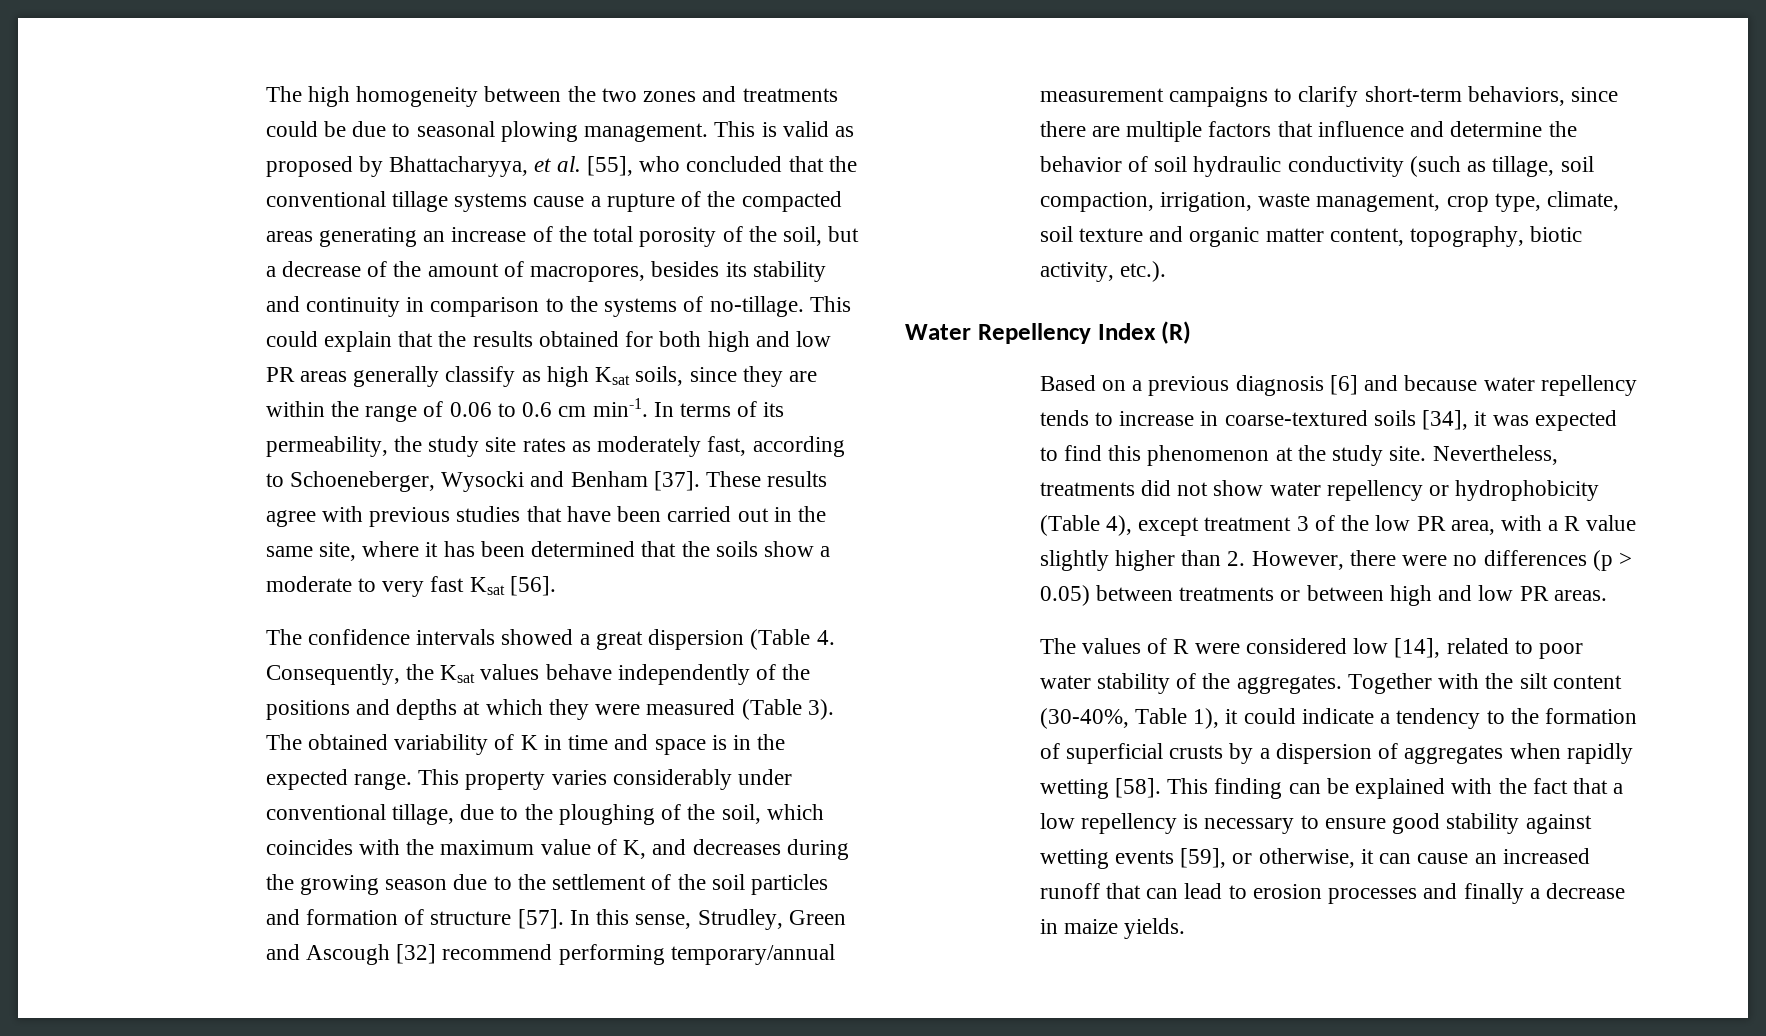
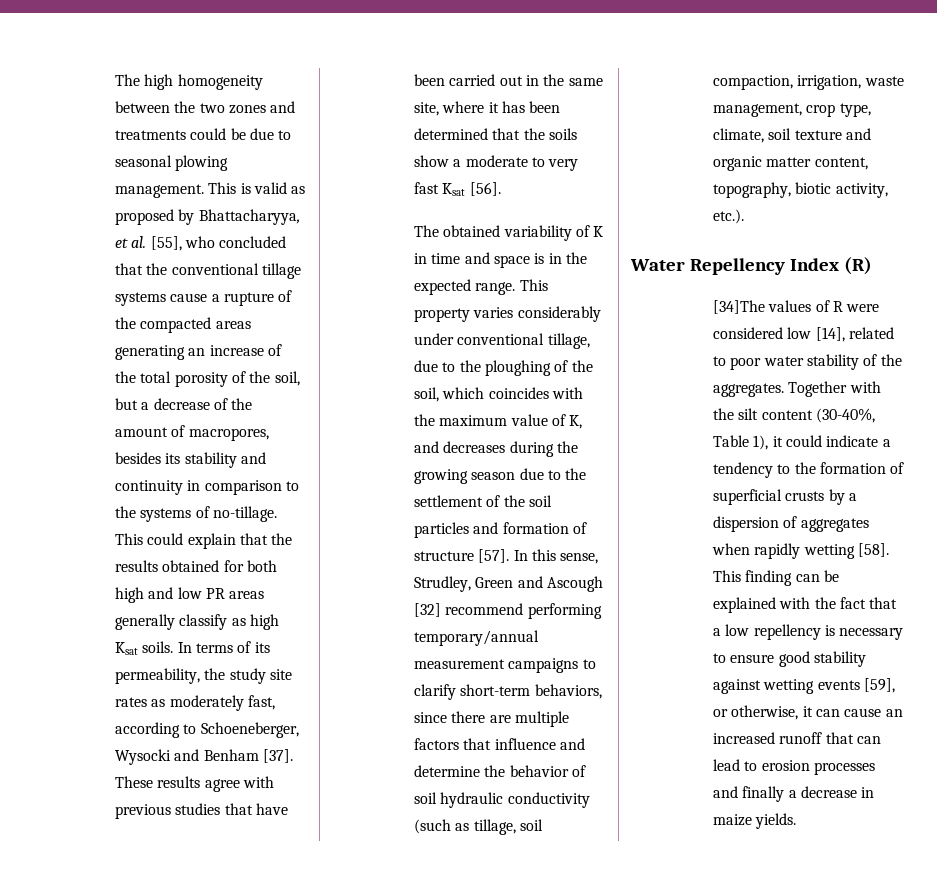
[635,366,817,387] [265,398,648,422] soils, since they are within the range of 0.06 to 0.6 cm min-1. -> [142,641,174,653] soils.
[308,629,835,650] [265,664,811,685] [265,699,834,720] [265,734,302,750] confidence intervals showed a great dispersion (Table 4. Consequently, the Ksat values behave independently of the positions and depths at which they were measured (Table 3). The -> (439, 231) none
[1039,375,1637,396] [1039,410,1617,431] [1039,445,1558,466] [1039,480,1600,501] [1039,515,1636,536] [1039,550,1632,571] [1039,585,1607,606] [1039,638,1076,654] Based on a previous diagnosis [6] and because water repellency tends to increase in coarse-textured soils [34], it was expected to find this phenomenon at the study site. Nevertheless, treatments did not show water repellency or hydrophobicity (Table 4), except treatment 3 of the low PR area, with a R value slightly higher than 2. However, there were no differences (p > 0.05) between treatments or between high and low PR areas. // The -> [712,300,765,314] [34]The

